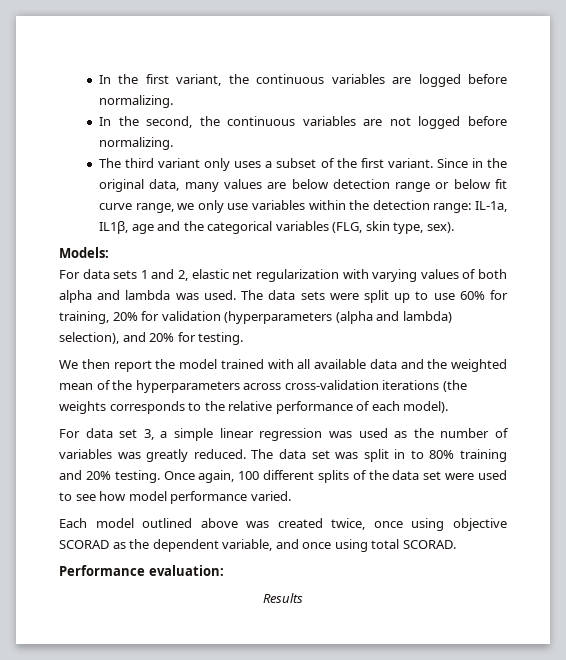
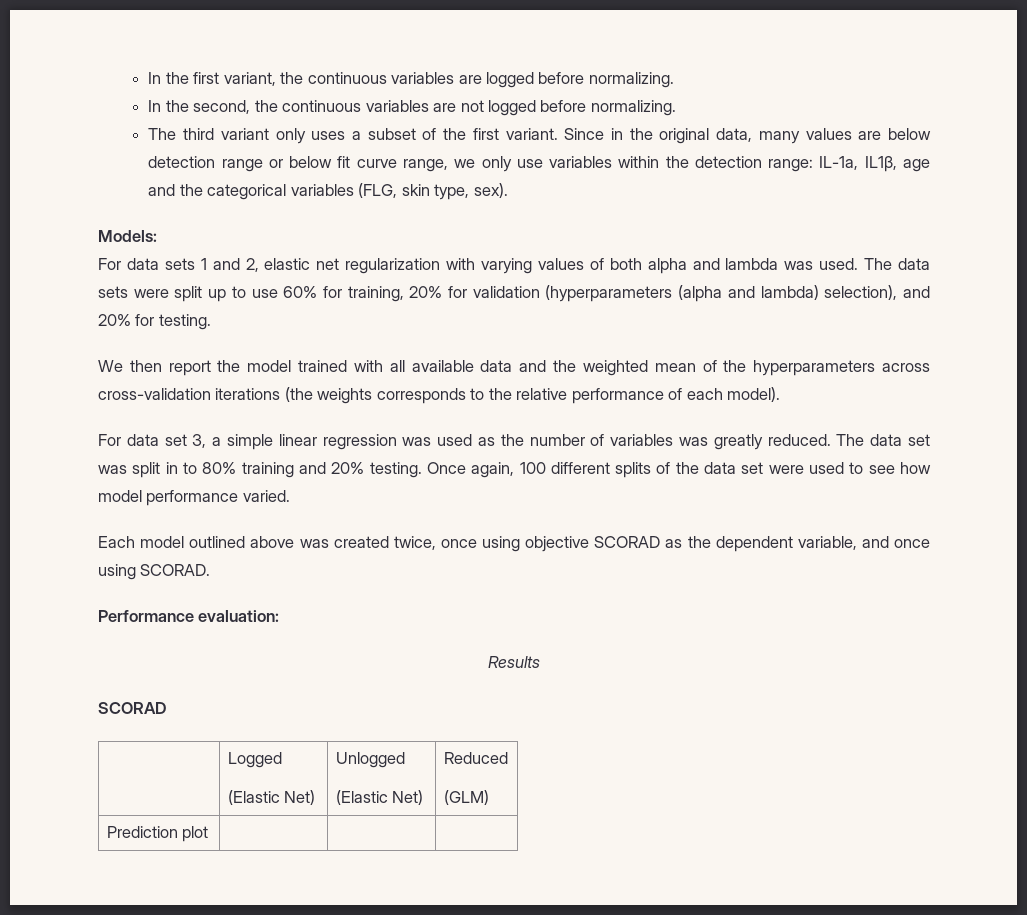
[371,539,400,549] total -> (136, 572) none
(303, 598) none -> [98,702,167,714] [227,752,282,768] [227,790,316,805] [335,752,405,768] [335,790,424,805] [443,752,508,764] [443,790,489,805] [106,826,209,842] // SCORAD // | Logged // (Elastic Net) | Unlogged // (Elastic Net) | Reduced // (GLM) // Prediction plot | | |

